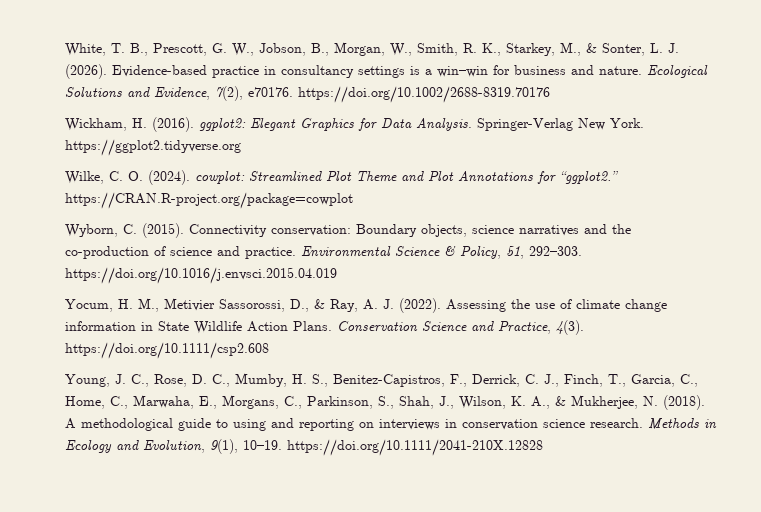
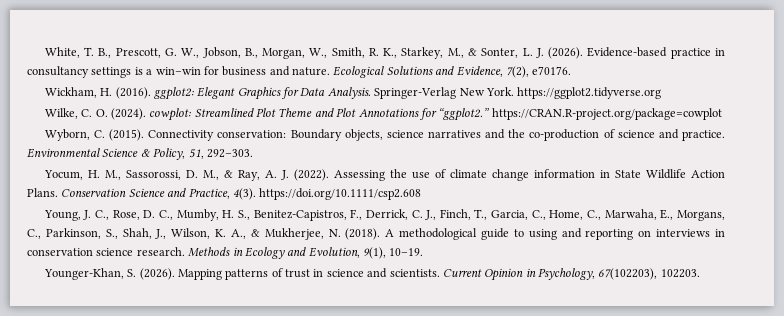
[298,86,550,103] https://doi.org/10.1002/2688-8319.70176 -> (572, 70) none
[65,267,337,284] https://doi.org/10.1016/j.envsci.2015.04.019 -> (253, 153) none
[164,298,309,312] Metivier Sassorossi, D., -> [125,170,219,180] Sassorossi, D. M.,
[287,439,543,456] https://doi.org/10.1111/2041-210X.12828 -> [43,268,700,281] // Younger-Khan, S. (2026). Mapping patterns of trust in science and scientists. Current Opinion in Psychology, 67(102203), 102203.

